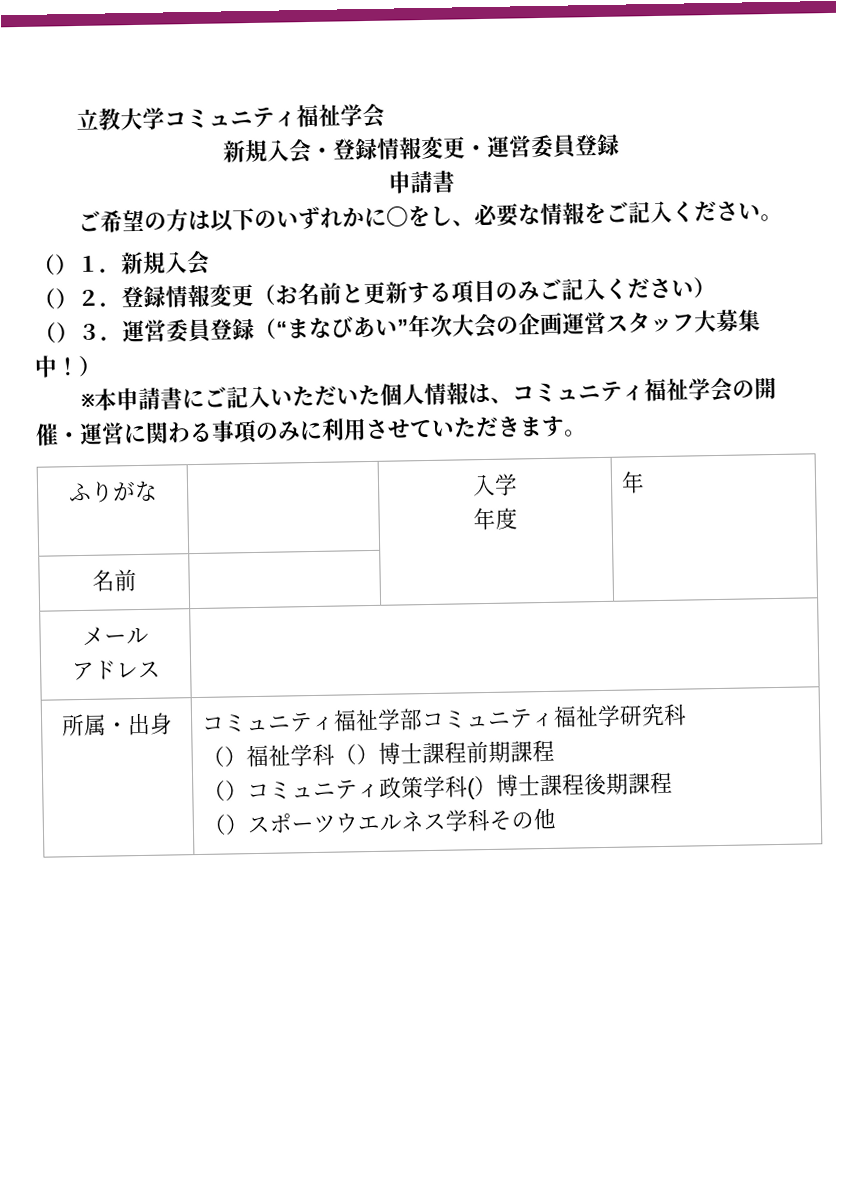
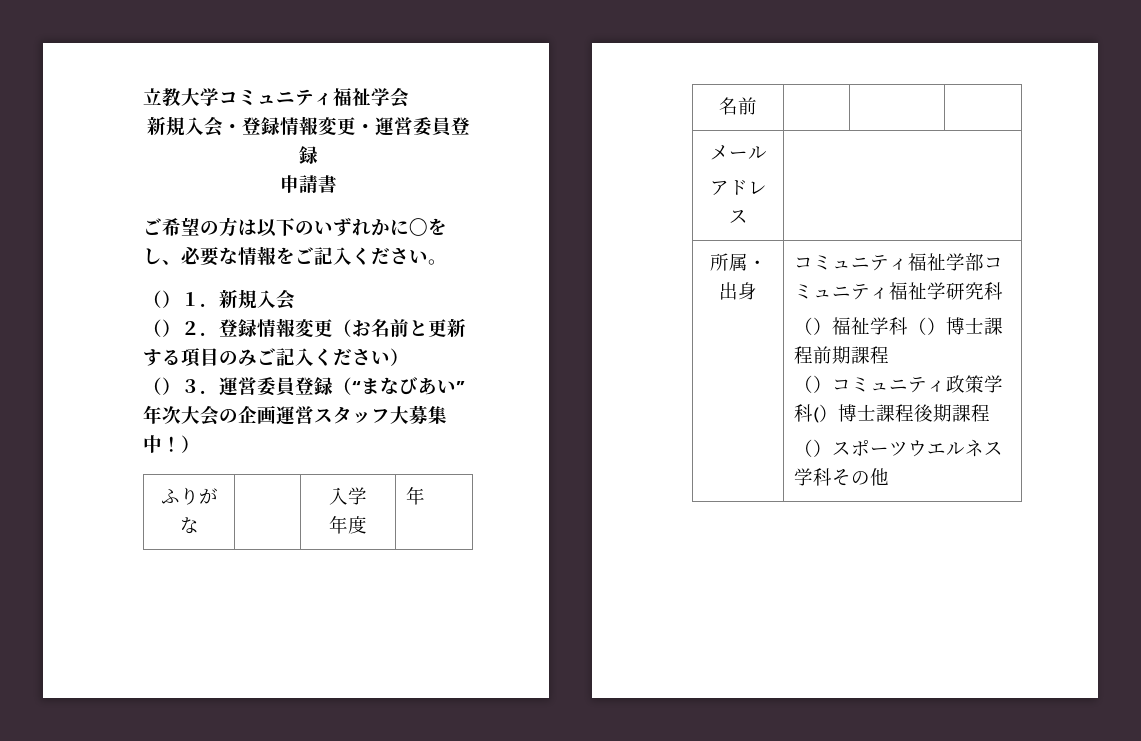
[80,376,777,411] [35,415,587,446] // ※本申請書にご記入いただいた個人情報は、コミュニティ福祉学会の開催・運営に関わる事項のみに利用させていただきます。 -> (200, 444) none

